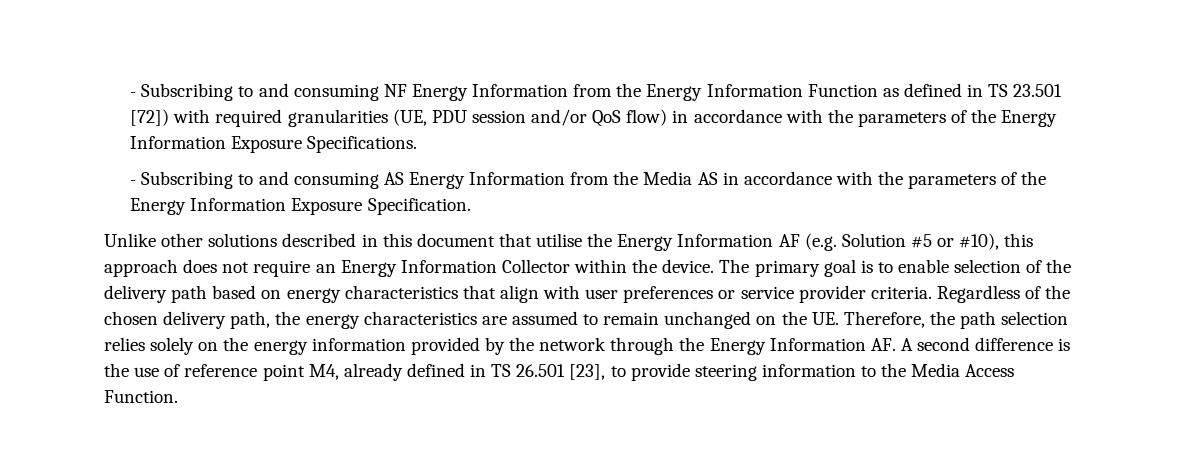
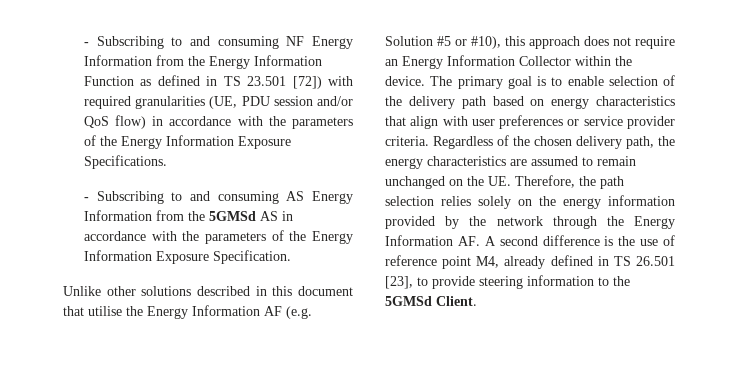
[643,171,693,185] Media -> [208,211,256,221] 5GMSd
[911,363,1015,377] [104,390,178,403] Media Access Function. -> [385,296,477,306] 5GMSd Client.

